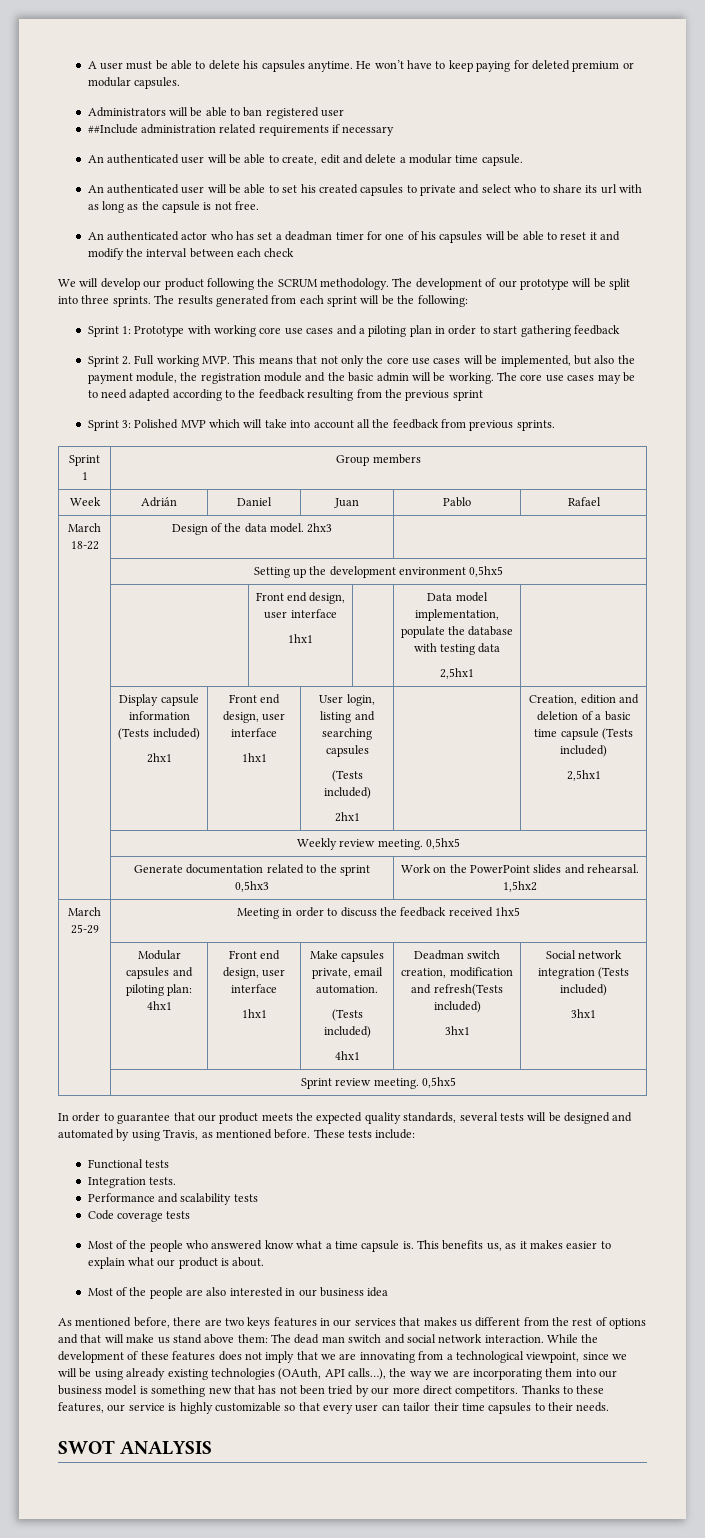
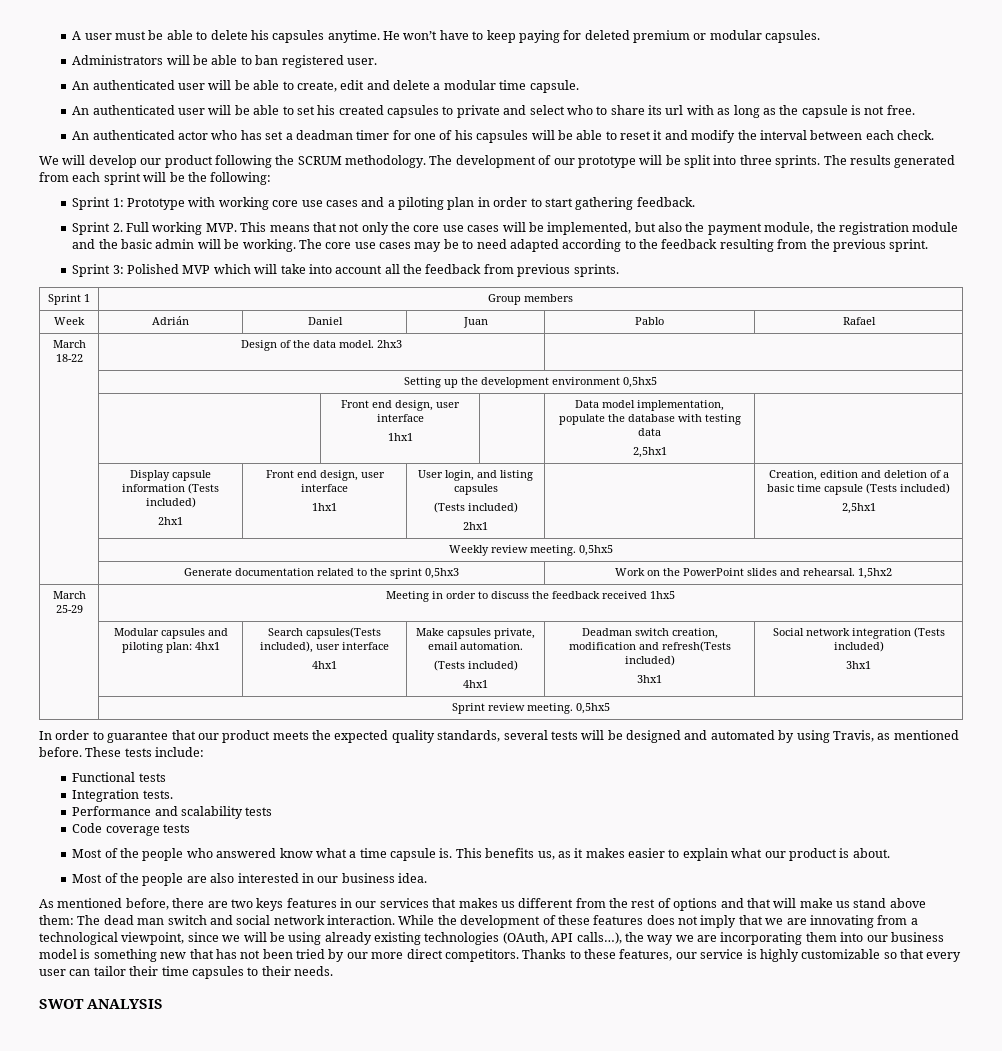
[321,109,345,117] [87,124,395,136] user // ##Include administration related requirements if necessary -> [346,58,377,65] user.
[264,248,295,257] check -> [897,130,935,140] check.
[573,325,620,335] feedback -> [636,197,695,207] feedback.
[452,390,483,401] sprint -> [889,239,929,252] sprint.
[320,711,375,723] [322,728,372,740] listing and searching -> [477,470,533,481] and listing
[228,950,281,960] [222,967,286,979] [231,984,277,993] [241,1009,267,1018] Front end design, user interface // 1hx1 -> [268,627,381,639] [260,641,389,653] [312,661,337,669] Search capsules(Tests included), user interface // 4hx1
[367,1287,389,1297] idea -> [398,873,428,883] idea.

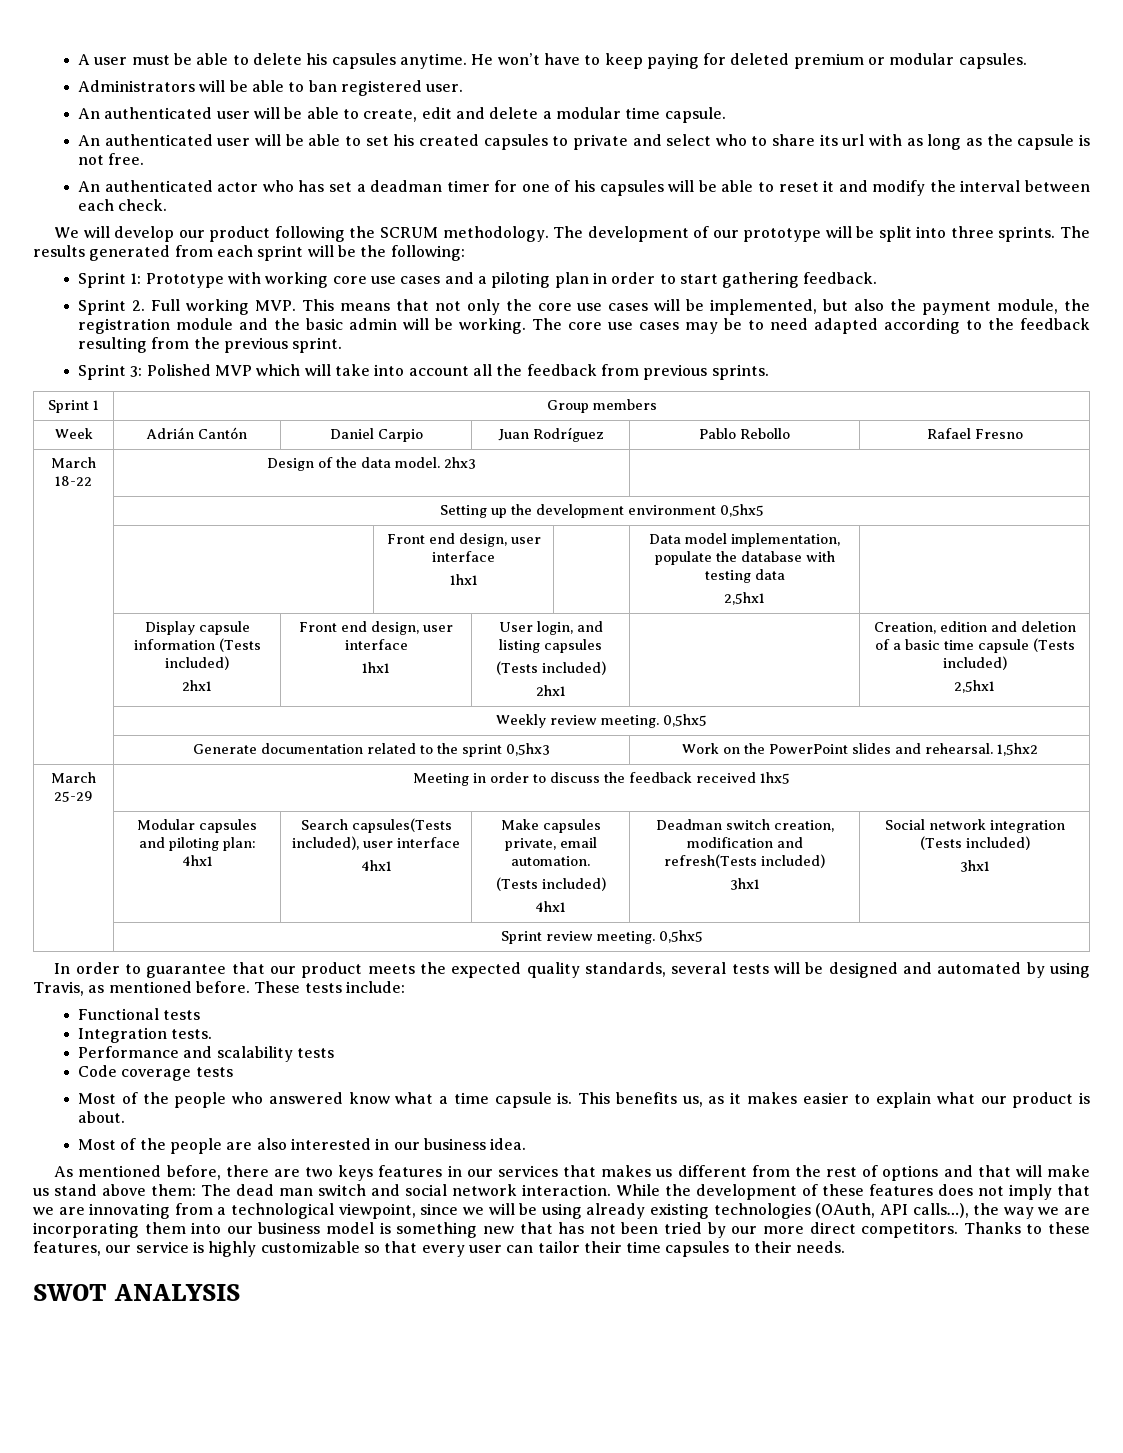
(189, 320) none -> [198,427,247,439] Cantón
(343, 321) none -> [377,429,423,442] Carpio
(488, 322) none -> [532,427,604,442] Rodríguez
(664, 321) none -> [740,428,790,439] Rebollo
(876, 321) none -> [974,429,1023,439] Fresno

